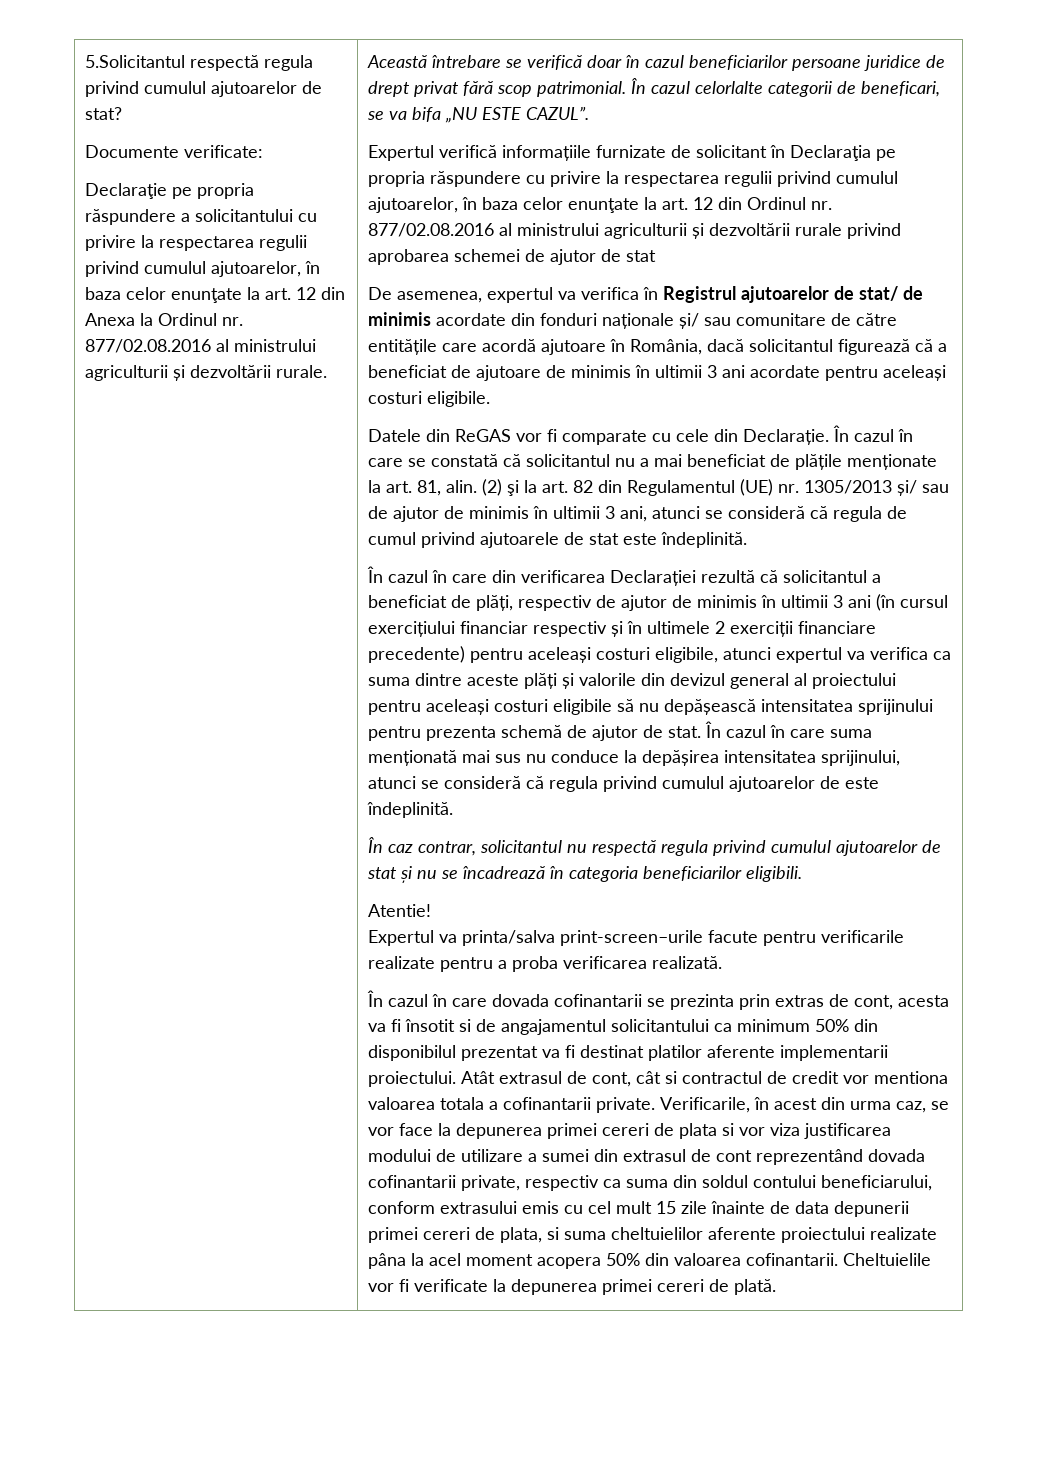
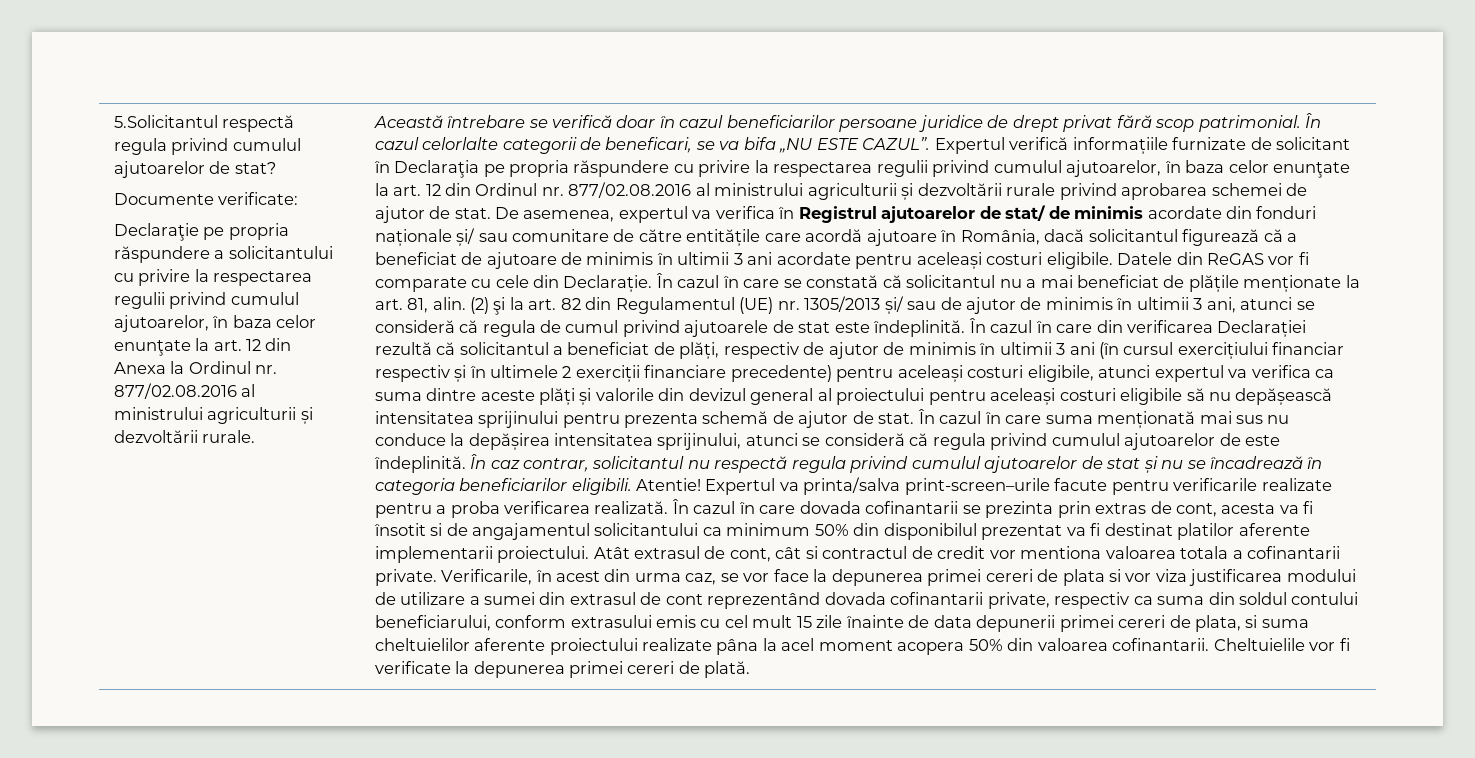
(590, 113) // -> (931, 143) none
[626,250,657,262] stat // -> [454,208,491,219] stat.
(491, 399) // -> (1113, 260) none
(748, 540) // -> (966, 328) none
(454, 810) // -> (466, 464) none
(803, 874) // -> (632, 486) none
(432, 910) // -> (702, 484) none
(723, 962) // -> (669, 507) none

